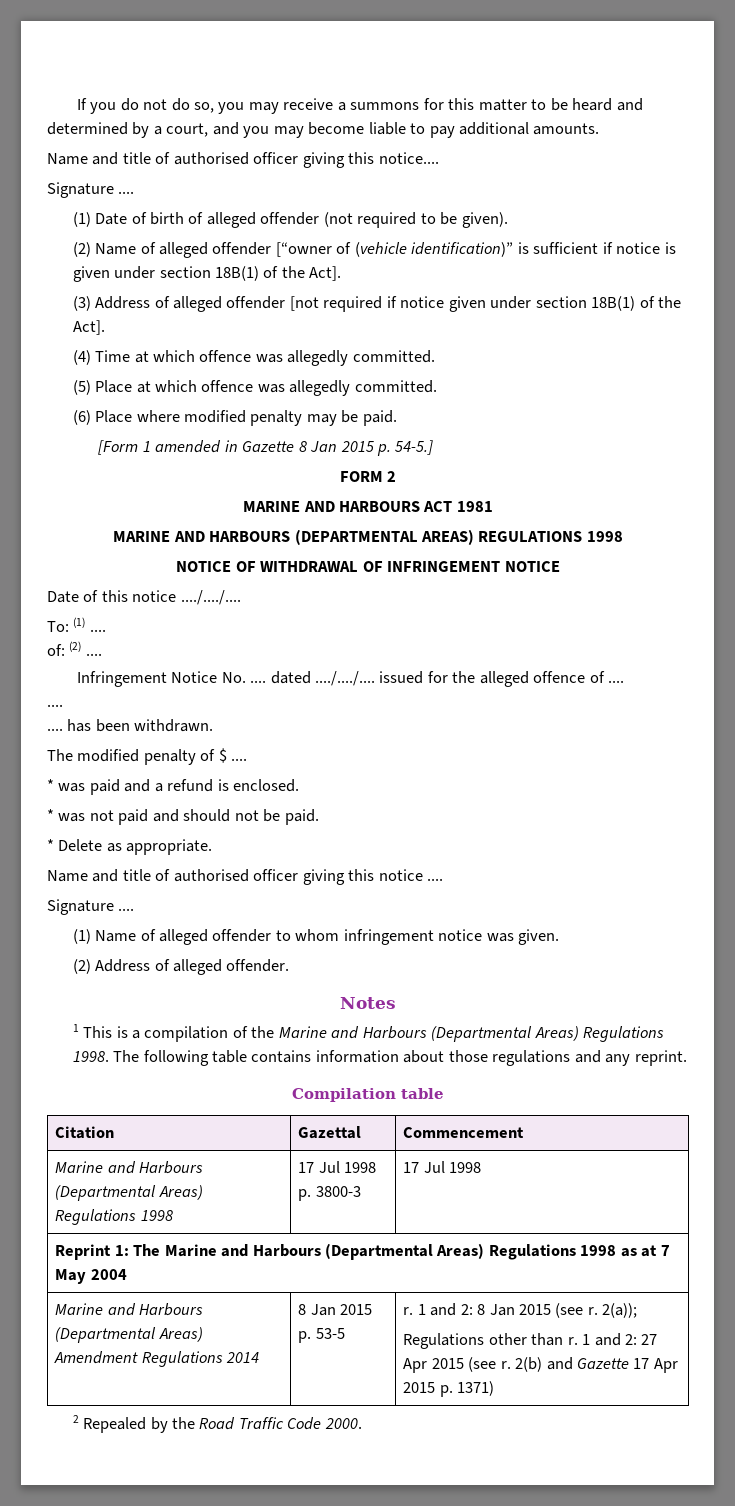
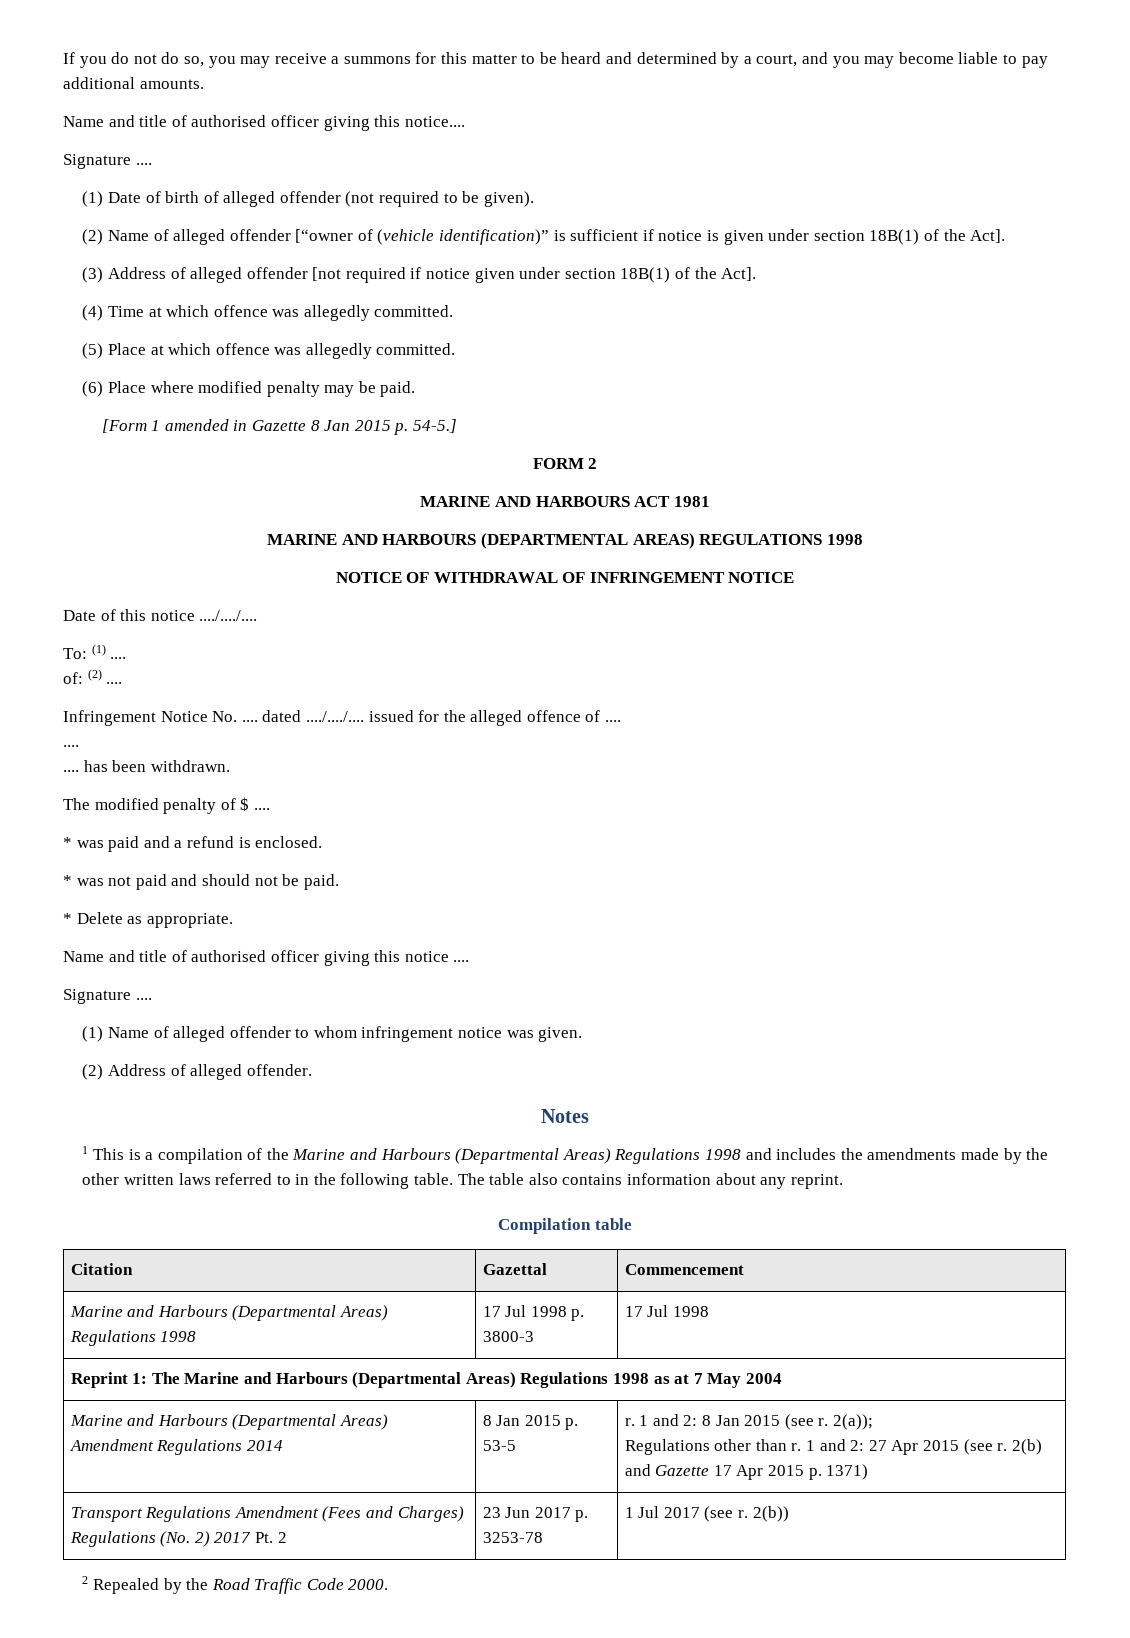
[72,1050,601,1066] 1998. The following table contains information about those regulations and -> [705,1148,1049,1164] [82,1173,756,1189] 1998 and includes the amendments made by the other written laws referred to in the following table. The table also contains information about
(495, 1388) none -> [70,1506,464,1522] [69,1531,287,1547] [482,1507,589,1522] [482,1532,543,1543] [624,1506,789,1522] // Transport Regulations Amendment (Fees and Charges) Regulations (No. 2) 2017 Pt. 2 | 23 Jun 2017 p. 3253-78 | 1 Jul 2017 (see r. 2(b))

